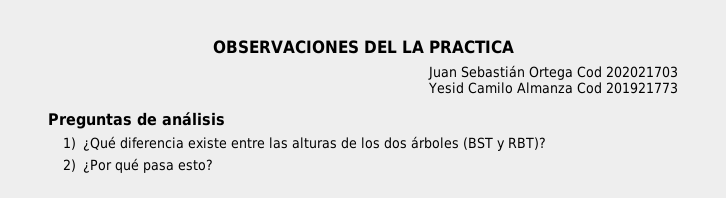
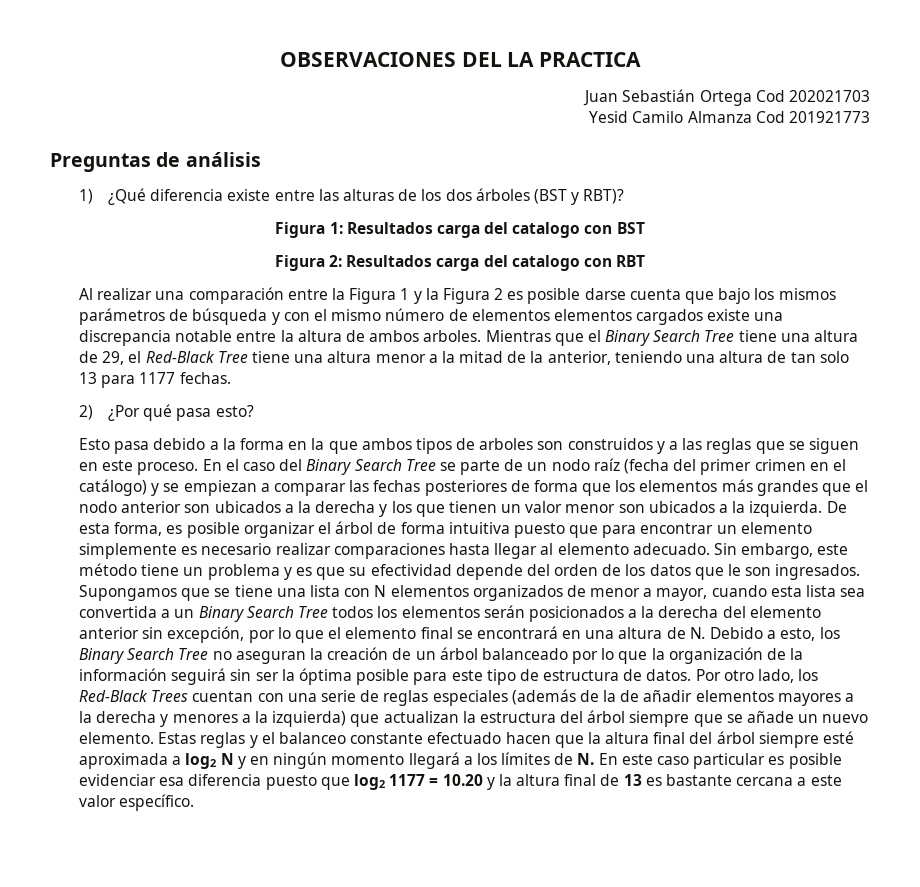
(546, 143) none -> [275,222,645,238] [274,255,646,271] [79,287,836,304] [79,308,784,325] [79,330,859,346] [79,351,849,365] [79,372,231,388] // Figura 1: Resultados carga del catalogo con BST // Figura 2: Resultados carga del catalogo con RBT // Al realizar una comparación entre la Figura 1 y la Figura 2 es posible darse cuenta que bajo los mismos parámetros de búsqueda y con el mismo número de elementos elementos cargados existe una discrepancia notable entre la altura de ambos arboles. Mientras que el Binary Search Tree tiene una altura de 29, el Red-Black Tree tiene una altura menor a la mitad de la anterior, teniendo una altura de tan solo 13 para 1177 fechas.
(213, 165) none -> [79,438,859,454] [79,458,846,475] [79,479,869,496] [79,501,847,517] [79,521,812,538] [79,543,849,559] [79,563,861,580] [79,585,866,601] [79,605,821,622] [79,626,840,643] [79,647,804,664] [79,668,819,685] [79,689,855,706] [79,710,869,727] [79,731,855,748] [79,752,842,769] [79,774,842,790] [79,794,195,811] // Esto pasa debido a la forma en la que ambos tipos de arboles son construidos y a las reglas que se siguen en este proceso. En el caso del Binary Search Tree se parte de un nodo raíz (fecha del primer crimen en el catálogo) y se empiezan a comparar las fechas posteriores de forma que los elementos más grandes que el nodo anterior son ubicados a la derecha y los que tienen un valor menor son ubicados a la izquierda. De esta forma, es posible organizar el árbol de forma intuitiva puesto que para encontrar un elemento simplemente es necesario realizar comparaciones hasta llegar al elemento adecuado. Sin embargo, este método tiene un problema y es que su efectividad depende del orden de los datos que le son ingresados. Supongamos que se tiene una lista con N elementos organizados de menor a mayor, cuando esta lista sea convertida a un Binary Search Tree todos los elementos serán posicionados a la derecha del elemento anterior sin excepción, por lo que el elemento final se encontrará en una altura de N. Debido a esto, los Binary Search Tree no aseguran la creación de un árbol balanceado por lo que la organización de la información seguirá sin ser la óptima posible para este tipo de estructura de datos. Por otro lado, los Red-Black Trees cuentan con una serie de reglas especiales (además de la de añadir elementos mayores a la derecha y menores a la izquierda) que actualizan la estructura del árbol siempre que se añade un nuevo elemento. Estas reglas y el balanceo constante efectuado hacen que la altura final del árbol siempre esté aproximada a log2 N y en ningún momento llegará a los límites de N. En este caso particular es posible evidenciar esa diferencia puesto que log2 1177 = 10.20 y la altura final de 13 es bastante cercana a este valor específico.

